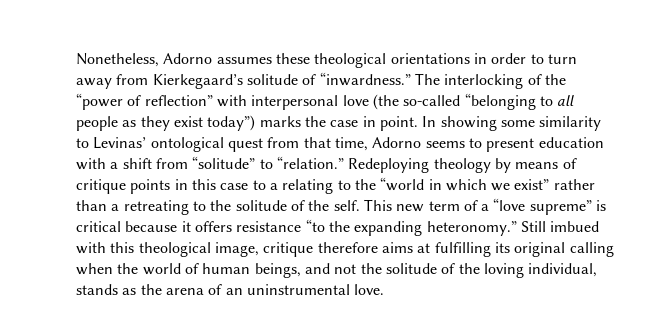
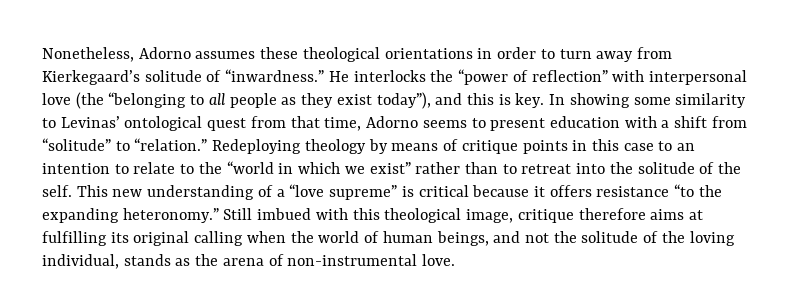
[414,73,542,89] The interlocking of -> [328,70,426,82] He interlocks
[403,95,461,106] so-called -> (104, 100) none
[207,115,418,131] today”) marks the case in point. -> [376,92,545,109] today”), and this is key.
[269,179,334,194] a relating -> [677,143,696,151] [42,162,176,174] an intention to relate
[111,200,206,215] a retreating to -> [502,163,606,174] to retreat into
[428,201,460,211] term -> [147,185,255,200] understanding
[225,284,350,295] an uninstrumental -> [287,254,418,266] non-instrumental

